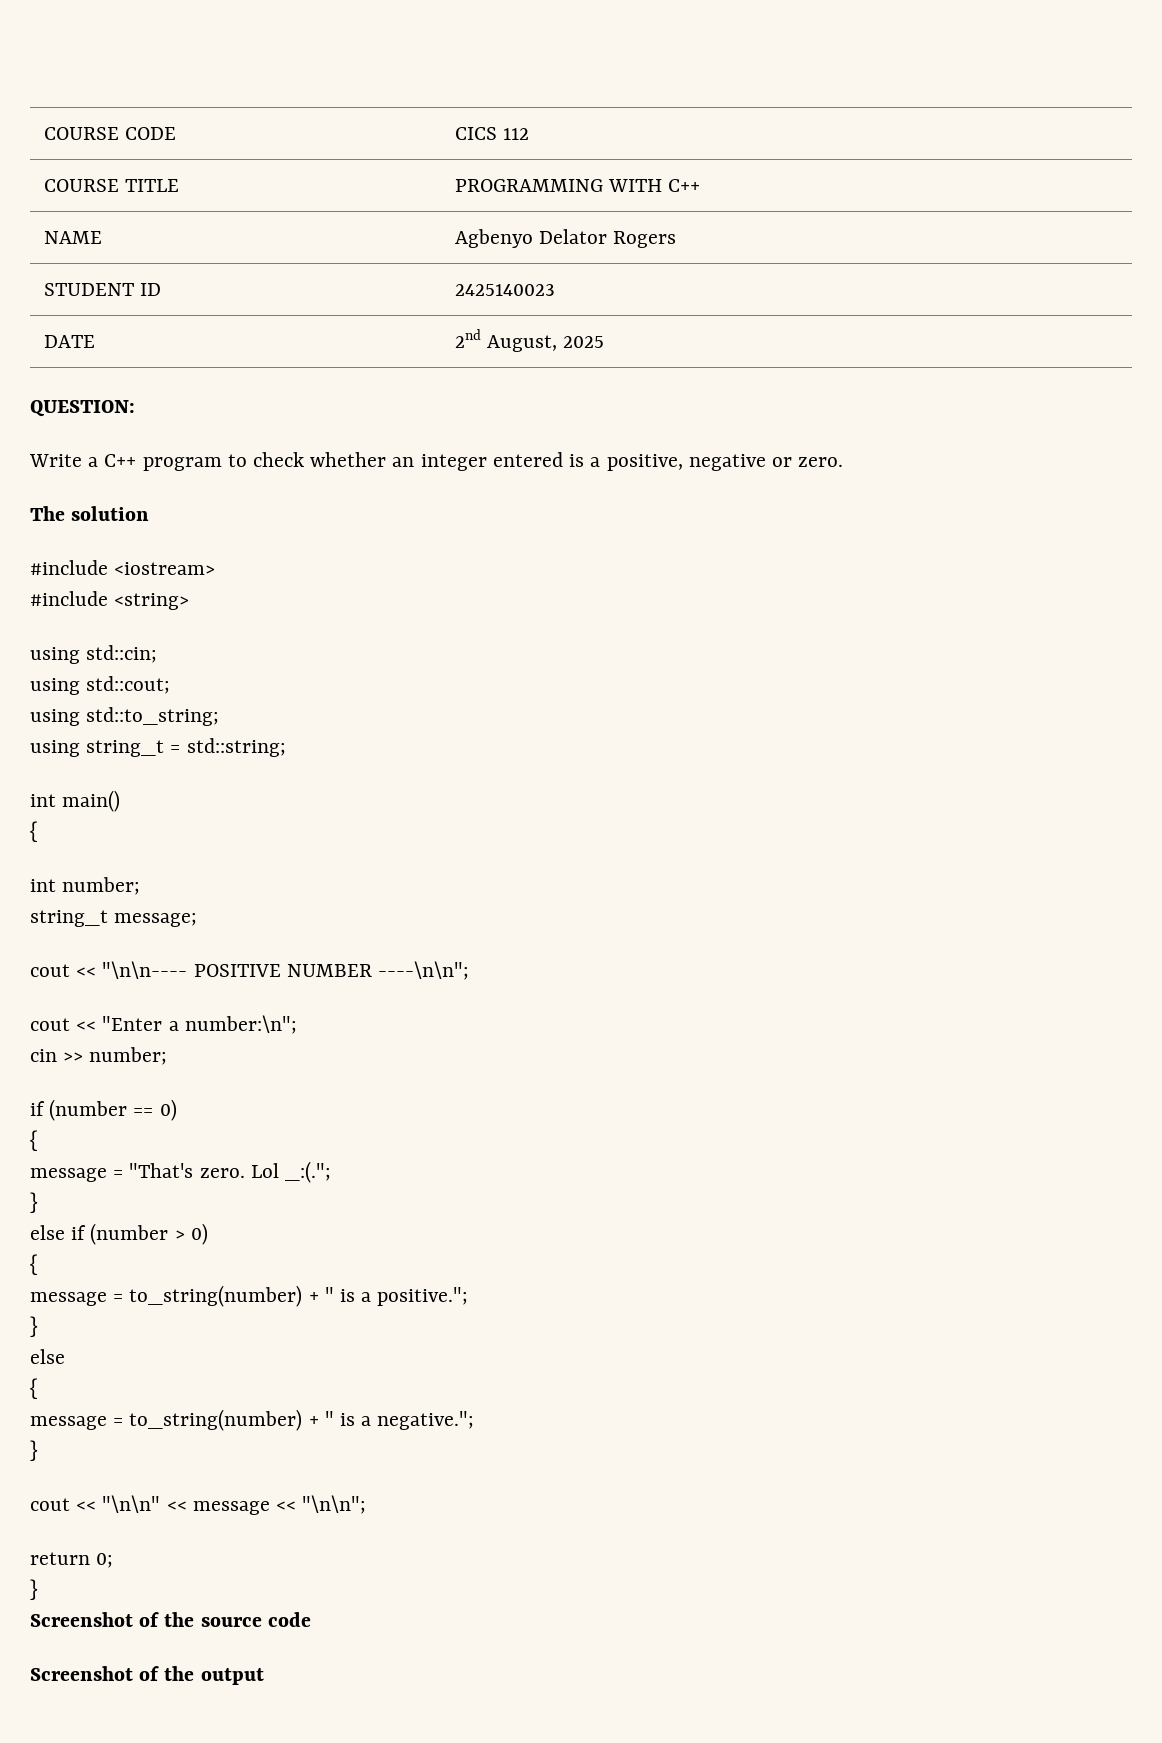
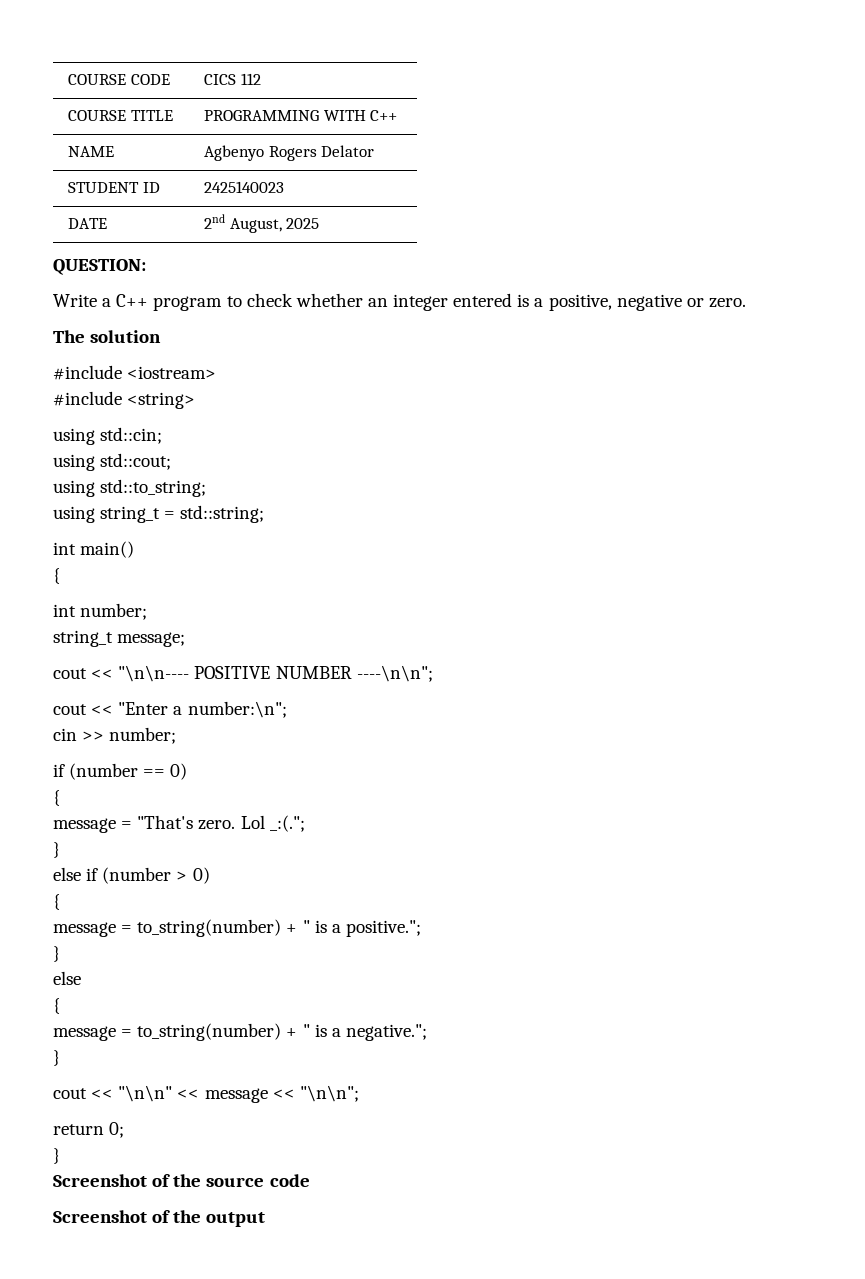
(533, 238) none -> [268,146,317,161] Rogers
[613,231,677,248] Rogers -> (375, 151) none

